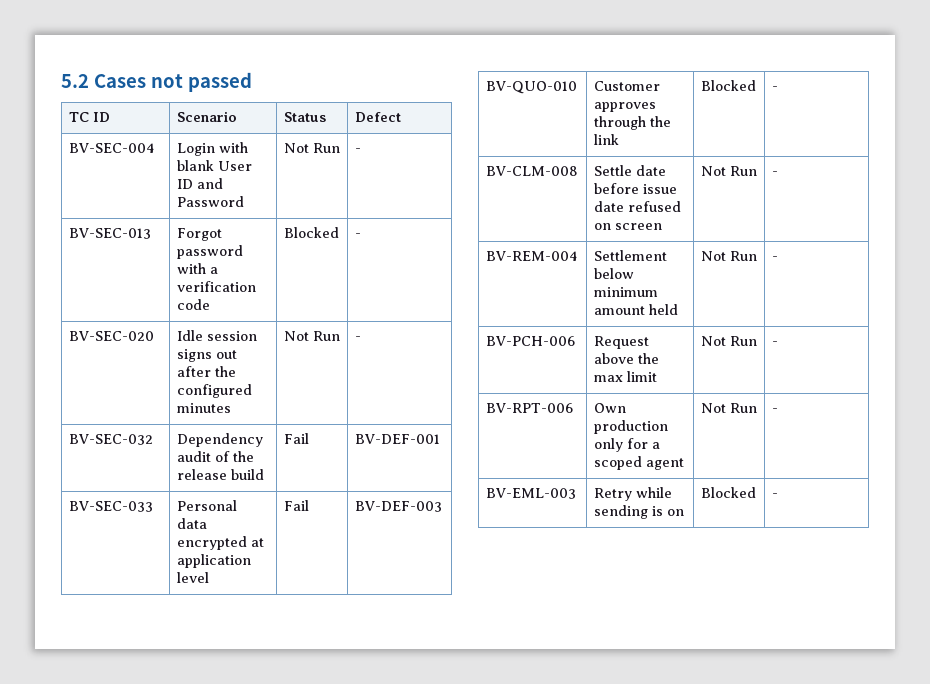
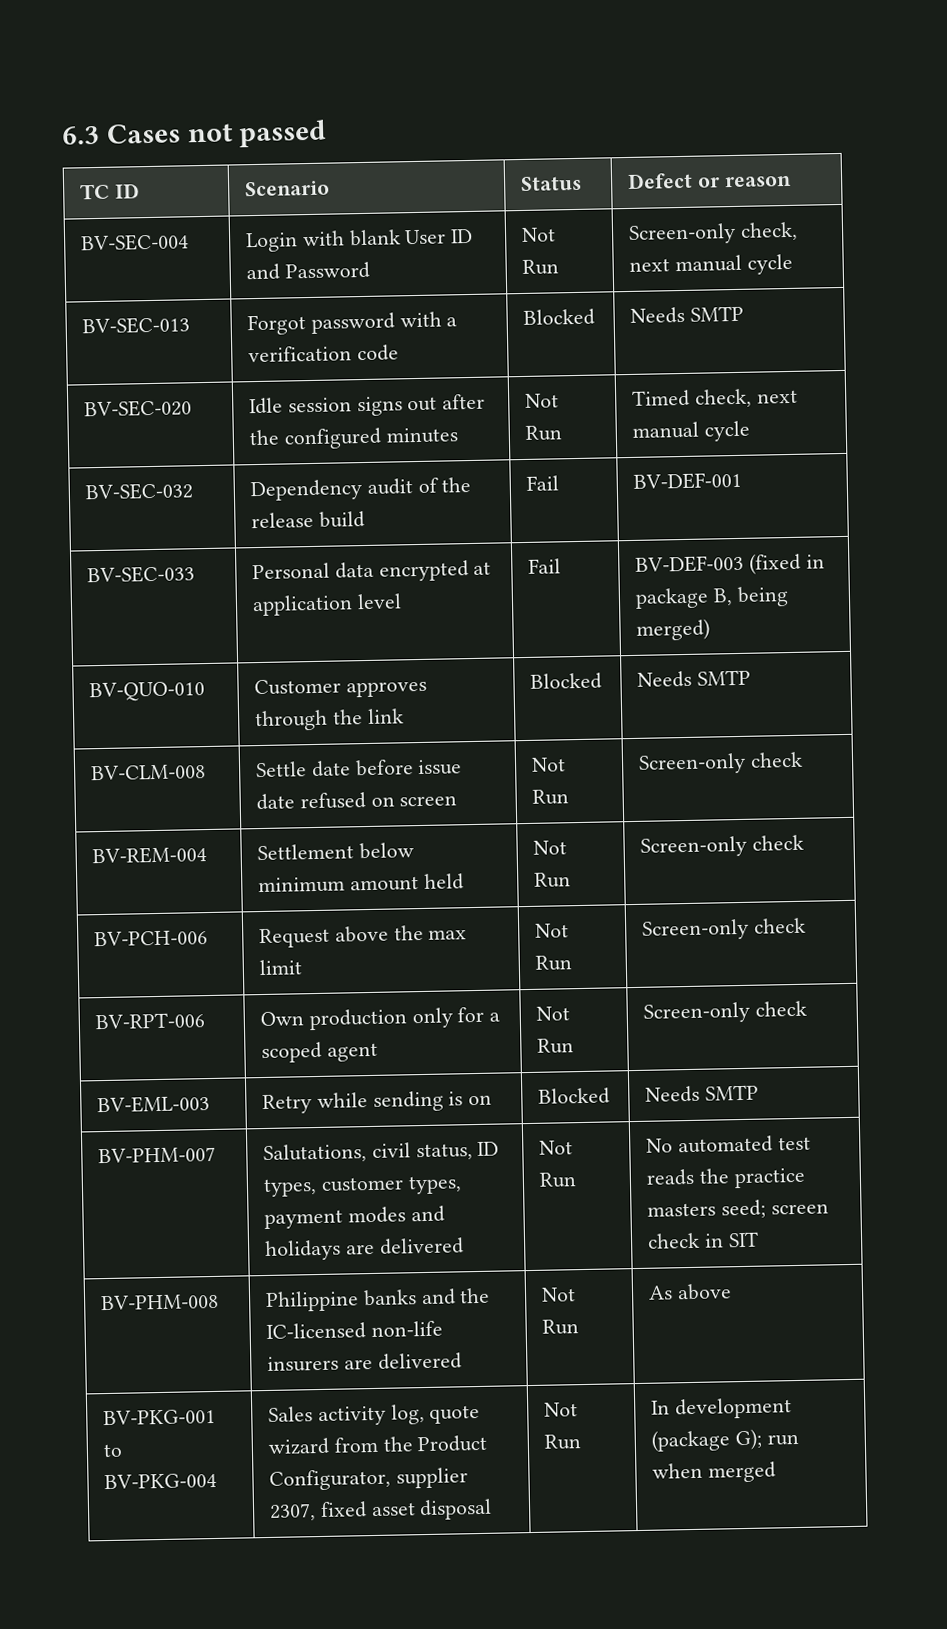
[61,74,89,88] 5.2 -> [61,125,100,145] 6.3
(401, 117) none -> [697,175,792,188] or reason
[354,148,361,153] - -> [627,221,798,245] [628,253,793,275] Screen-only check, next manual cycle
[354,233,361,238] - -> [629,305,744,324] Needs SMTP
[354,336,361,341] - -> [631,388,798,408] [631,420,751,442] Timed check, next manual cycle
(442, 506) none -> [748,552,825,575] [634,586,789,609] [635,618,710,641] (fixed in package B, being merged)
[771,86,778,91] - -> [636,669,751,688] Needs SMTP
[771,171,778,176] - -> [637,751,803,775] Screen-only check
[771,256,778,261] - -> [639,834,804,858] Screen-only check
[771,341,778,346] - -> [641,917,806,941] Screen-only check
[771,408,778,413] - -> [642,1000,807,1024] Screen-only check
[771,493,778,498] - -> [644,1084,759,1103] [97,1146,216,1164] [262,1141,500,1164] [262,1175,462,1198] [263,1205,445,1230] [264,1237,464,1262] [538,1140,573,1155] [538,1172,577,1188] [645,1135,811,1154] [645,1167,806,1189] [646,1199,829,1219] [646,1231,759,1249] [100,1293,219,1311] [264,1287,491,1313] [265,1320,443,1341] [266,1352,462,1373] [540,1287,576,1302] [541,1319,579,1335] [647,1283,732,1301] [102,1408,216,1426] [102,1443,123,1458] [103,1472,217,1490] [267,1404,481,1427] [267,1434,488,1455] [268,1467,468,1491] [268,1498,493,1521] [543,1402,578,1417] [543,1434,581,1450] [650,1397,792,1420] [650,1428,799,1452] [651,1461,776,1483] Needs SMTP // BV-PHM-007 | Salutations, civil status, ID types, customer types, payment modes and holidays are delivered | Not Run | No automated test reads the practice masters seed; screen check in SIT // BV-PHM-008 | Philippine banks and the IC-licensed non-life insurers are delivered | Not Run | As above // BV-PKG-001 to BV-PKG-004 | Sales activity log, quote wizard from the Product Configurator, supplier 2307, fixed asset disposal | Not Run | In development (package G); run when merged

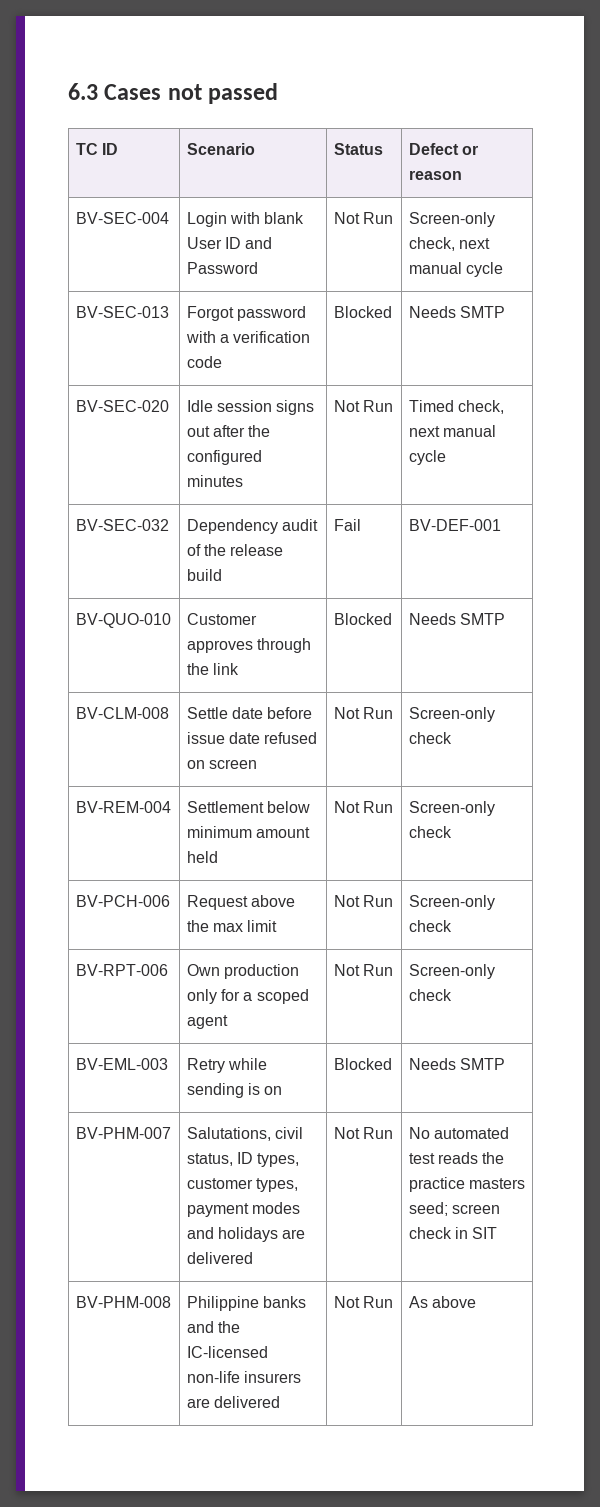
[86,565,195,584] [251,560,492,582] [251,593,402,617] [527,558,561,574] [634,552,825,575] [634,586,789,609] [635,618,710,641] // BV-SEC-033 | Personal data encrypted at application level | Fail | BV-DEF-003 (fixed in package B, being merged) -> (501, 525) none
[102,1408,216,1426] [102,1443,123,1458] [103,1472,217,1490] [267,1404,481,1427] [267,1434,488,1455] [268,1467,468,1491] [268,1498,493,1521] [543,1402,578,1417] [543,1434,581,1450] [650,1397,792,1420] [650,1428,799,1452] [651,1461,776,1483] // BV-PKG-001 to BV-PKG-004 | Sales activity log, quote wizard from the Product Configurator, supplier 2307, fixed asset disposal | Not Run | In development (package G); run when merged -> (477, 1302) none

